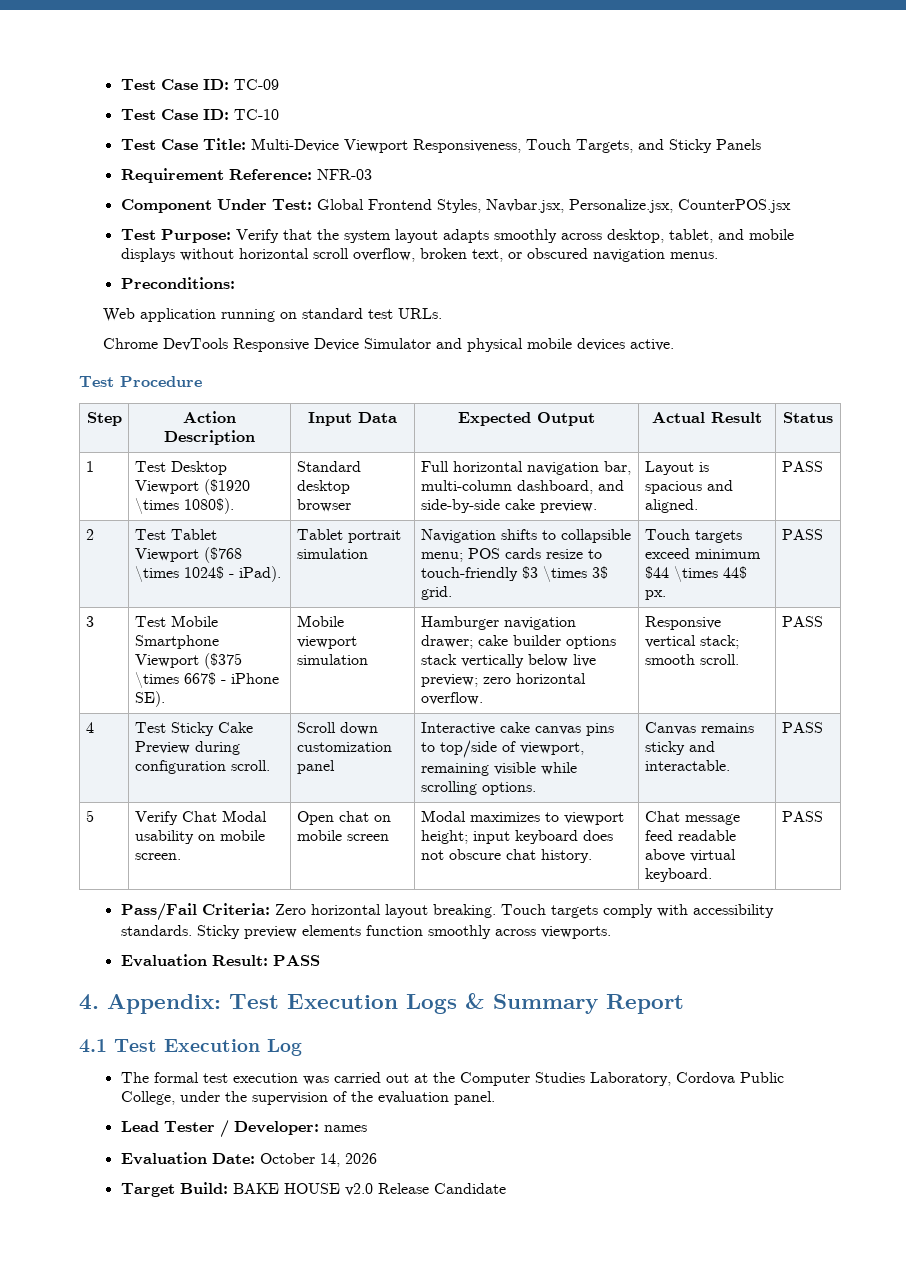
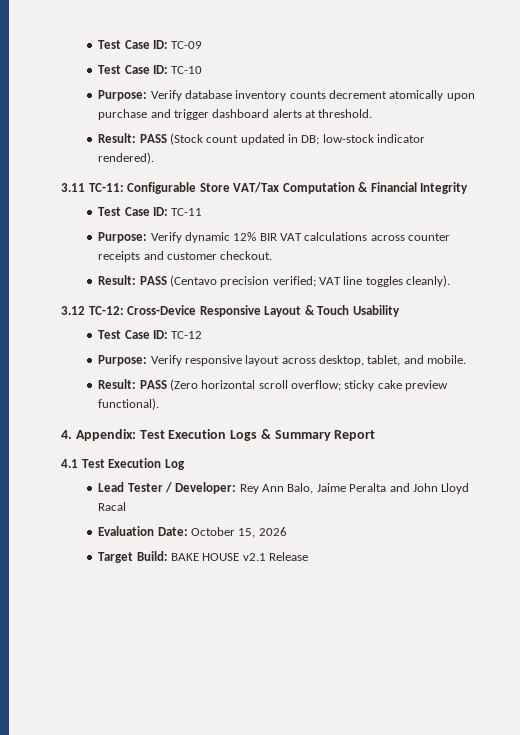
[120,138,761,153] [120,168,372,183] [120,199,791,213] [120,229,794,243] [120,248,718,262] [120,277,235,289] [102,308,442,322] [102,338,674,352] [79,376,202,387] [86,412,122,426] [183,411,236,423] [164,430,255,445] [308,412,397,426] [458,412,595,426] [652,412,762,423] [783,412,833,423] [85,461,94,472] [134,461,227,475] [134,479,250,495] [134,498,234,514] [296,461,361,472] [296,480,350,494] [296,499,351,512] [420,461,631,475] [420,480,624,494] [420,499,597,513] [644,461,709,475] [644,480,733,494] [644,499,698,513] [781,461,823,472] [85,529,94,540] [134,529,217,540] [134,547,242,563] [134,566,281,582] [296,529,401,543] [296,548,368,559] [420,529,631,543] [420,548,602,562] [420,566,608,582] [420,586,452,600] [644,529,742,543] [644,548,761,559] [644,566,747,582] [644,590,666,600] [781,529,823,540] [85,616,94,627] [134,615,218,627] [134,635,219,649] [134,653,242,669] [134,672,279,688] [134,691,165,707] [296,615,344,627] [296,636,357,649] [296,654,368,665] [420,616,576,630] [420,635,616,649] [420,654,596,668] [420,673,586,687] [420,692,483,705] [644,616,721,630] [644,635,739,649] [644,654,739,665] [781,616,823,627] [85,722,94,733] [134,722,253,736] [134,741,240,755] [134,760,270,774] [296,722,378,735] [296,742,392,752] [296,760,335,774] [420,722,614,736] [420,740,584,758] [420,762,577,776] [420,781,536,795] [644,722,754,735] [644,741,715,755] [644,760,730,771] [781,722,823,733] [85,810,94,822] [134,810,267,825] [134,830,265,844] [134,853,181,860] [296,811,391,825] [296,830,389,841] [420,810,624,825] [420,830,613,844] [420,849,592,863] [644,811,740,825] [644,830,736,841] [644,849,736,862] [644,868,712,882] [781,811,823,822] [120,903,774,921] [120,925,611,939] [120,954,320,967] Test Case Title: Multi-Device Viewport Responsiveness, Touch Targets, and Sticky Panels // Requirement Reference: NFR-03 // Component Under Test: Global Frontend Styles, Navbar.jsx, Personalize.jsx, CounterPOS.jsx // Test Purpose: Verify that the system layout adapts smoothly across desktop, tablet, and mobile displays without horizontal scroll overflow, broken text, or obscured navigation menus. // Preconditions: // Web application running on standard test URLs. // Chrome DevTools Responsive Device Simulator and physical mobile devices active. // Test Procedure // Step | Action Description | Input Data | Expected Output | Actual Result | Status // 1 | Test Desktop Viewport ($1920 \times 1080$). | Standard desktop browser | Full horizontal navigation bar, multi-column dashboard, and side-by-side cake preview. | Layout is spacious and aligned. | PASS // 2 | Test Tablet Viewport ($768 \times 1024$ - iPad). | Tablet portrait simulation | Navigation shifts to collapsible menu; POS cards resize to touch-friendly $3 \times 3$ grid. | Touch targets exceed minimum $44 \times 44$ px. | PASS // 3 | Test Mobile Smartphone Viewport ($375 \times 667$ - iPhone SE). | Mobile viewport simulation | Hamburger navigation drawer; cake builder options stack vertically below live preview; zero horizontal overflow. | Responsive vertical stack; smooth scroll. | PASS // 4 | Test Sticky Cake Preview during configuration scroll. | Scroll down customization panel | Interactive cake canvas pins to top/side of viewport, remaining visible while scrolling options. | Canvas remains sticky and interactable. | PASS // 5 | Verify Chat Modal usability on mobile screen. | Open chat on mobile screen | Modal maximizes to viewport height; input keyboard does not obscure chat history. | Chat message feed readable above virtual keyboard. | PASS // Pass/Fail Criteria: Zero horizontal layout breaking. Touch targets comply with accessibility standards. Sticky preview elements function smoothly across viewports. // Evaluation Result: PASS -> [98,90,475,101] [98,109,373,120] [98,133,426,145] [98,152,155,164] [61,182,469,194] [98,207,203,216] [98,232,451,243] [98,251,273,262] [98,275,451,287] [61,305,400,317] [98,330,203,339] [98,355,467,366] [98,379,449,391] [98,398,160,410] Purpose: Verify database inventory counts decrement atomically upon purchase and trigger dashboard alerts at threshold. // Result: PASS (Stock count updated in DB; low-stock indicator rendered). // 3.11 TC-11: Configurable Store VAT/Tax Computation & Financial Integrity // Test Case ID: TC-11 // Purpose: Verify dynamic 12% BIR VAT calculations across counter receipts and customer checkout. // Result: PASS (Centavo precision verified; VAT line toggles cleanly). // 3.12 TC-12: Cross-Device Responsive Layout & Touch Usability // Test Case ID: TC-12 // Purpose: Verify responsive layout across desktop, tablet, and mobile. // Result: PASS (Zero horizontal scroll overflow; sticky cake preview functional).
[120,1072,784,1086] [120,1091,495,1105] [120,1120,367,1138] The formal test execution was carried out at the Computer Studies Laboratory, Cordova Public College, under the supervision of the evaluation panel. // Lead Tester / Developer: names -> [98,482,470,494] [98,502,127,511] Lead Tester / Developer: Rey Ann Balo, Jaime Peralta and John Lloyd Racal
[319,1153,340,1167] 14, -> [238,528,256,538] 15,
[344,1183,506,1196] v2.0 Release Candidate -> [242,552,309,561] v2.1 Release

